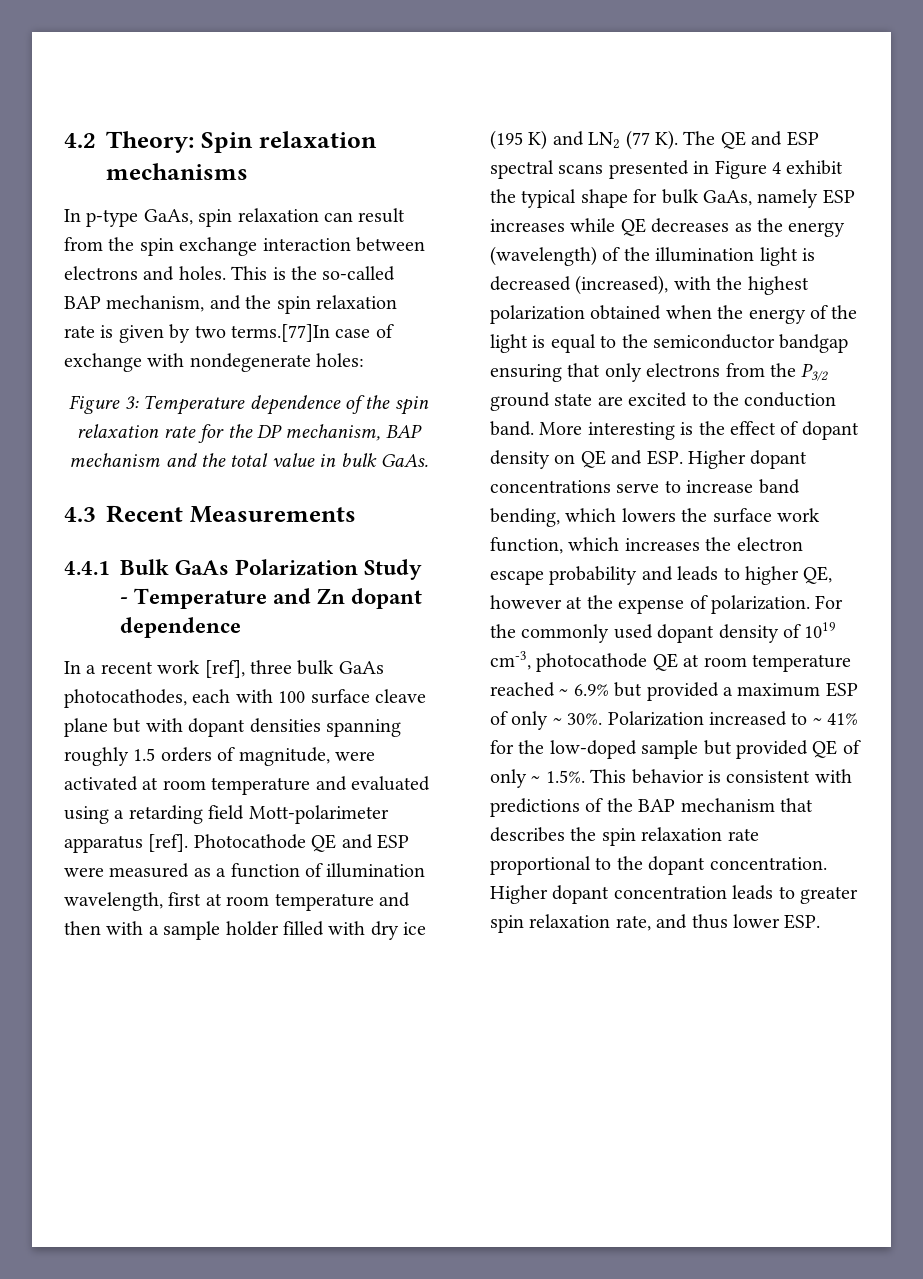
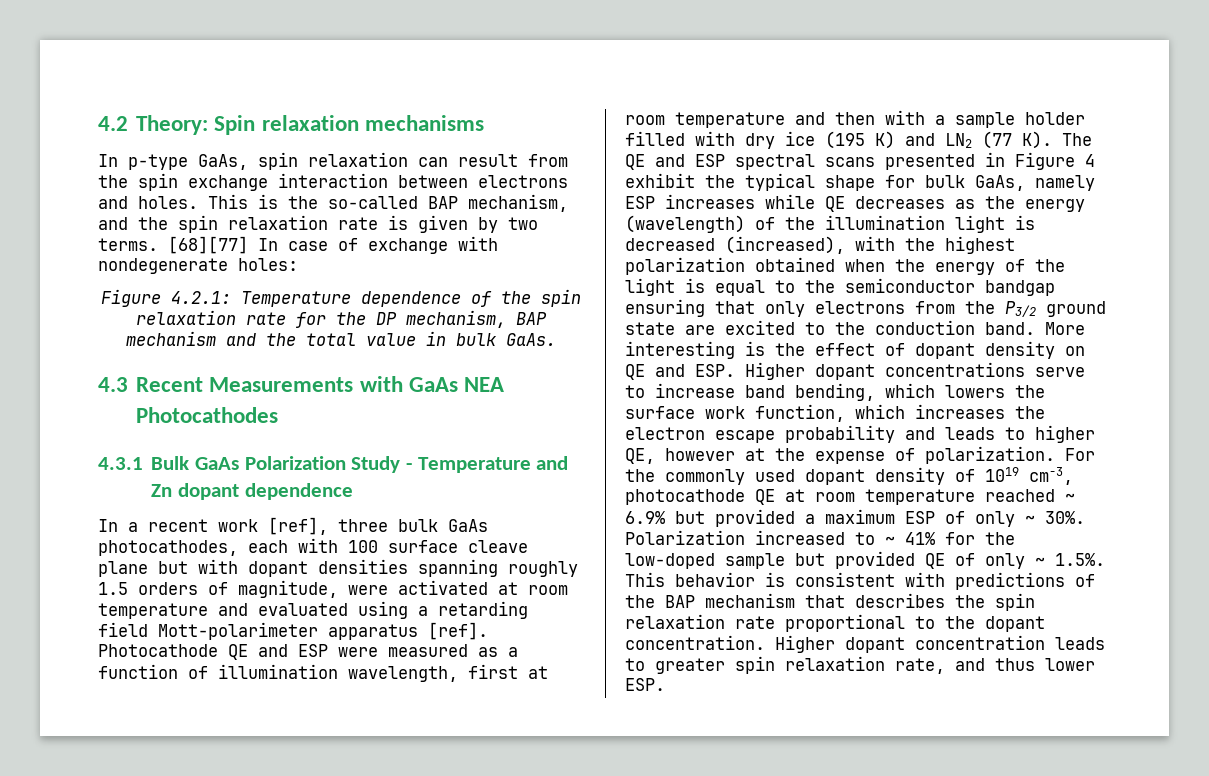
[231,324,330,342] terms.[77]In -> [98,236,278,254] terms. [68][77] In
[124,396,139,409] 3: -> [171,291,231,304] 4.2.1:
[64,561,110,575] // 4.4.1 -> [359,376,505,392] [136,407,279,423] [98,457,143,470] with GaAs NEA Photocathodes // 4.3.1

